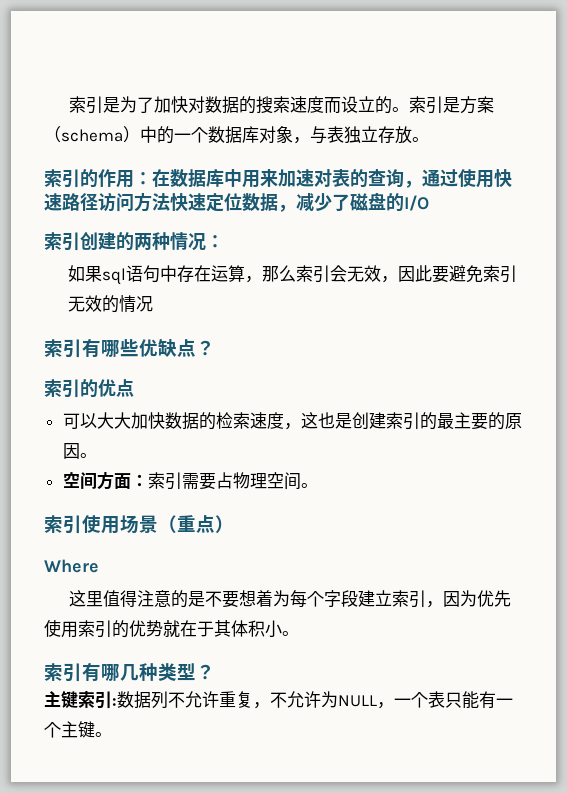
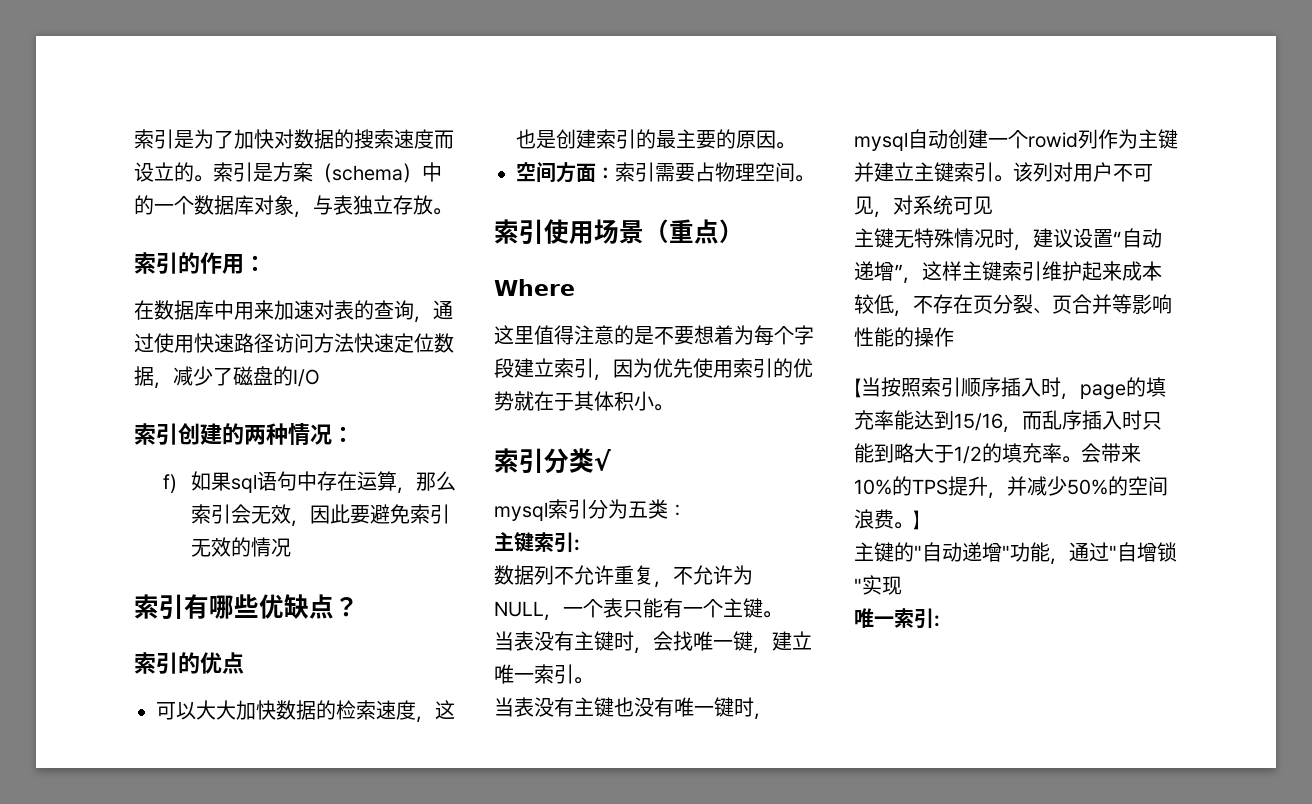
(152, 178) none -> (266, 263) //
(224, 241) none -> [162,474,177,493] f)
[82,663,215,681] 有哪几种类型？ -> [544,448,611,474] [494,499,687,521] 分类√ // mysql索引分为五类：
(117, 702) none -> (580, 545) //
(112, 734) none -> [494,631,812,654] [494,664,593,684] [494,697,773,720] [854,129,1178,151] [854,162,1153,182] [854,195,993,218] [854,228,1162,251] [854,261,1162,284] [854,294,1172,317] [854,327,954,347] [854,377,1166,400] [854,410,1162,433] [854,443,1141,464] [854,476,1168,499] [854,509,920,530] [854,542,1177,565] [854,575,902,595] [854,608,940,629] // 当表没有主键时，会找唯一键，建立唯一索引。 // 当表没有主键也没有唯一键时，mysql自动创建一个rowid列作为主键并建立主键索引。该列对用户不可见，对系统可见 // 主键无特殊情况时，建议设置“自动递增”，这样主键索引维护起来成本较低，不存在页分裂、页合并等影响性能的操作 // 【当按照索引顺序插入时，page的填充率能达到15/16，而乱序插入时只能到略大于1/2的填充率。会带来10%的TPS提升，并减少50%的空间浪费。】 // 主键的"自动递增"功能，通过"自增锁"实现 // 唯一索引:

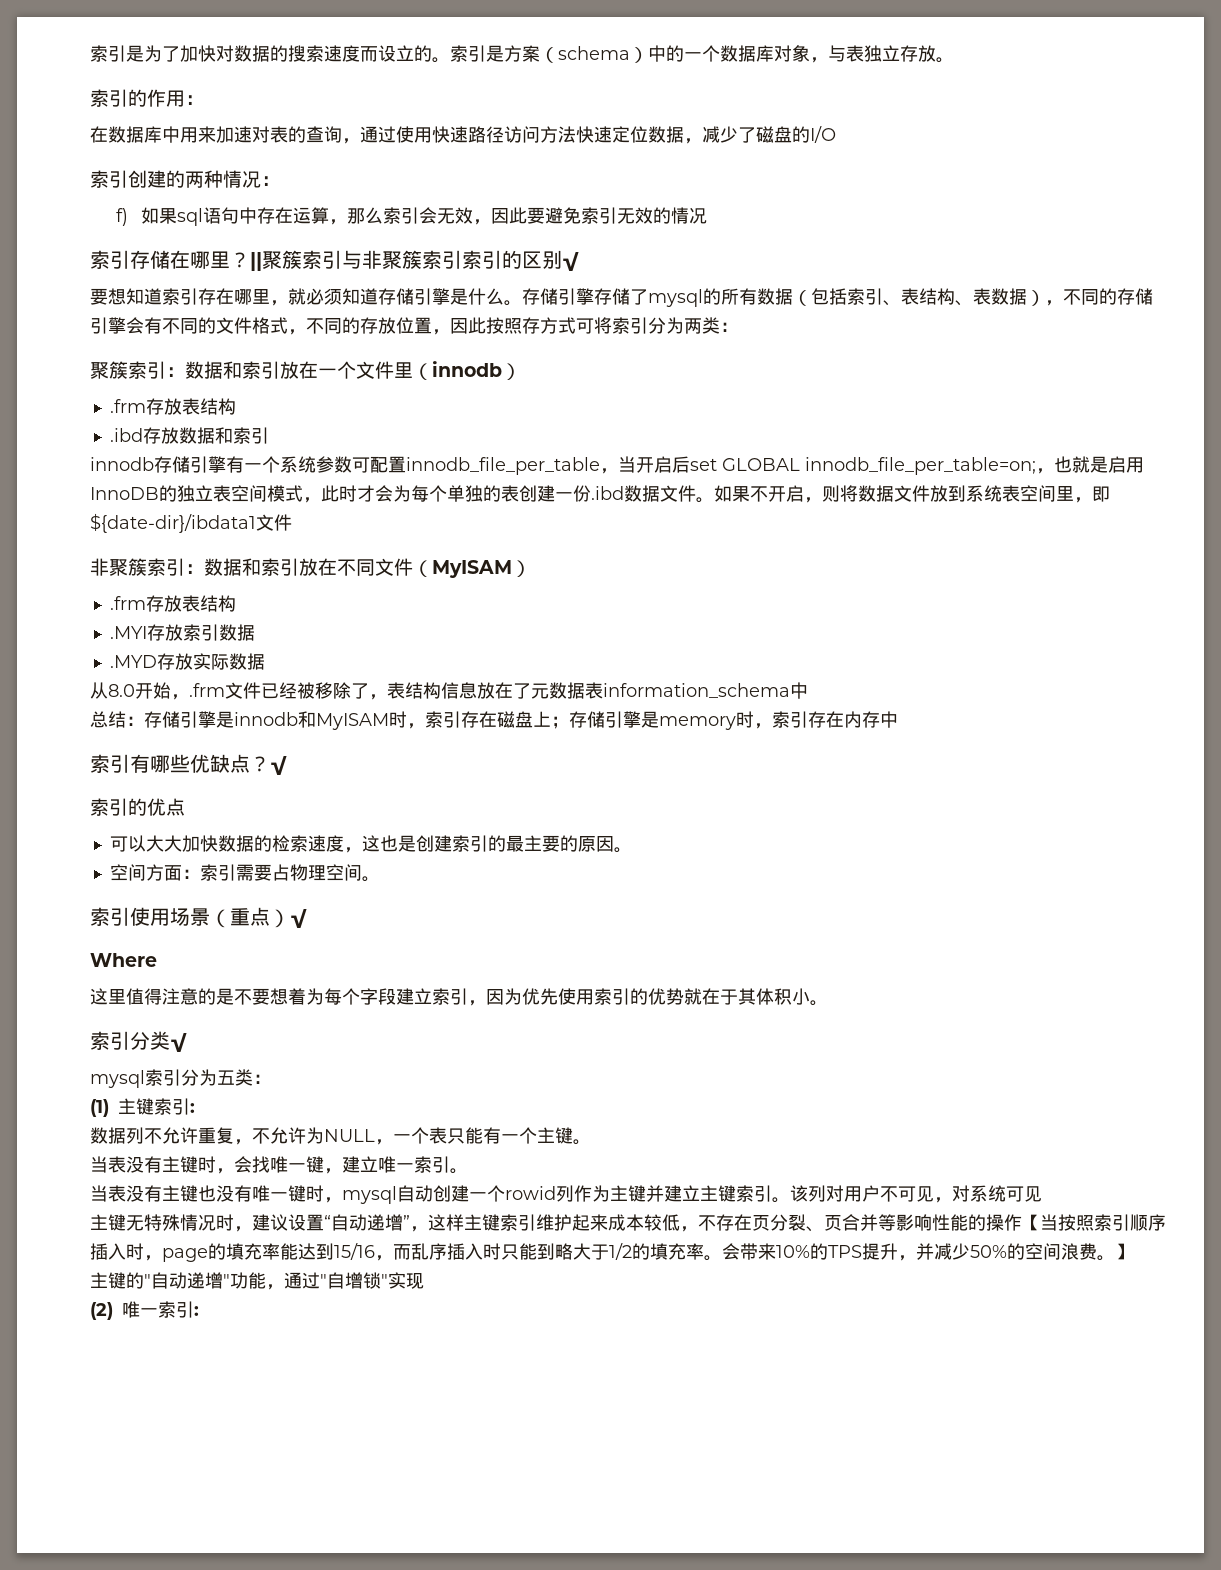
(292, 547) none -> [90,250,579,271] [90,288,1153,307] [90,317,738,335] [90,361,521,380] [109,398,236,415] [109,427,269,444] [90,456,1144,475] [90,485,1110,503] [90,513,292,533] [90,558,531,578] [109,595,236,612] [109,624,255,641] [109,653,265,670] [90,682,808,700] [90,711,898,730] // 索引存储在哪里？||聚簇索引与非聚簇索引索引的区别√ // 要想知道索引存在哪里，就必须知道存储引擎是什么。存储引擎存储了mysql的所有数据（包括索引、表结构、表数据），不同的存储引擎会有不同的文件格式，不同的存放位置，因此按照存方式可将索引分为两类： // 聚簇索引：数据和索引放在一个文件里（innodb） // .frm存放表结构 // .ibd存放数据和索引 // innodb存储引擎有一个系统参数可配置innodb_file_per_table，当开启后set GLOBAL innodb_file_per_table=on;，也就是启用InnoDB的独立表空间模式，此时才会为每个单独的表创建一份.ibd数据文件。如果不开启，则将数据文件放到系统表空间里，即${date-dir}/ibdata1文件 // 非聚簇索引：数据和索引放在不同文件（MyISAM） // .frm存放表结构 // .MYI存放索引数据 // .MYD存放实际数据 // 从8.0开始，.frm文件已经被移除了，表结构信息放在了元数据表information_schema中 // 总结：存储引擎是innodb和MyISAM时，索引存在磁盘上；存储引擎是memory时，索引存在内存中
(359, 607) none -> [270,756,287,775] √
(744, 231) none -> [290,909,307,928] √
(687, 510) none -> [90,1099,109,1117] (1)
(954, 337) // -> (1022, 1222) none
(902, 585) none -> [90,1302,113,1320] (2)

